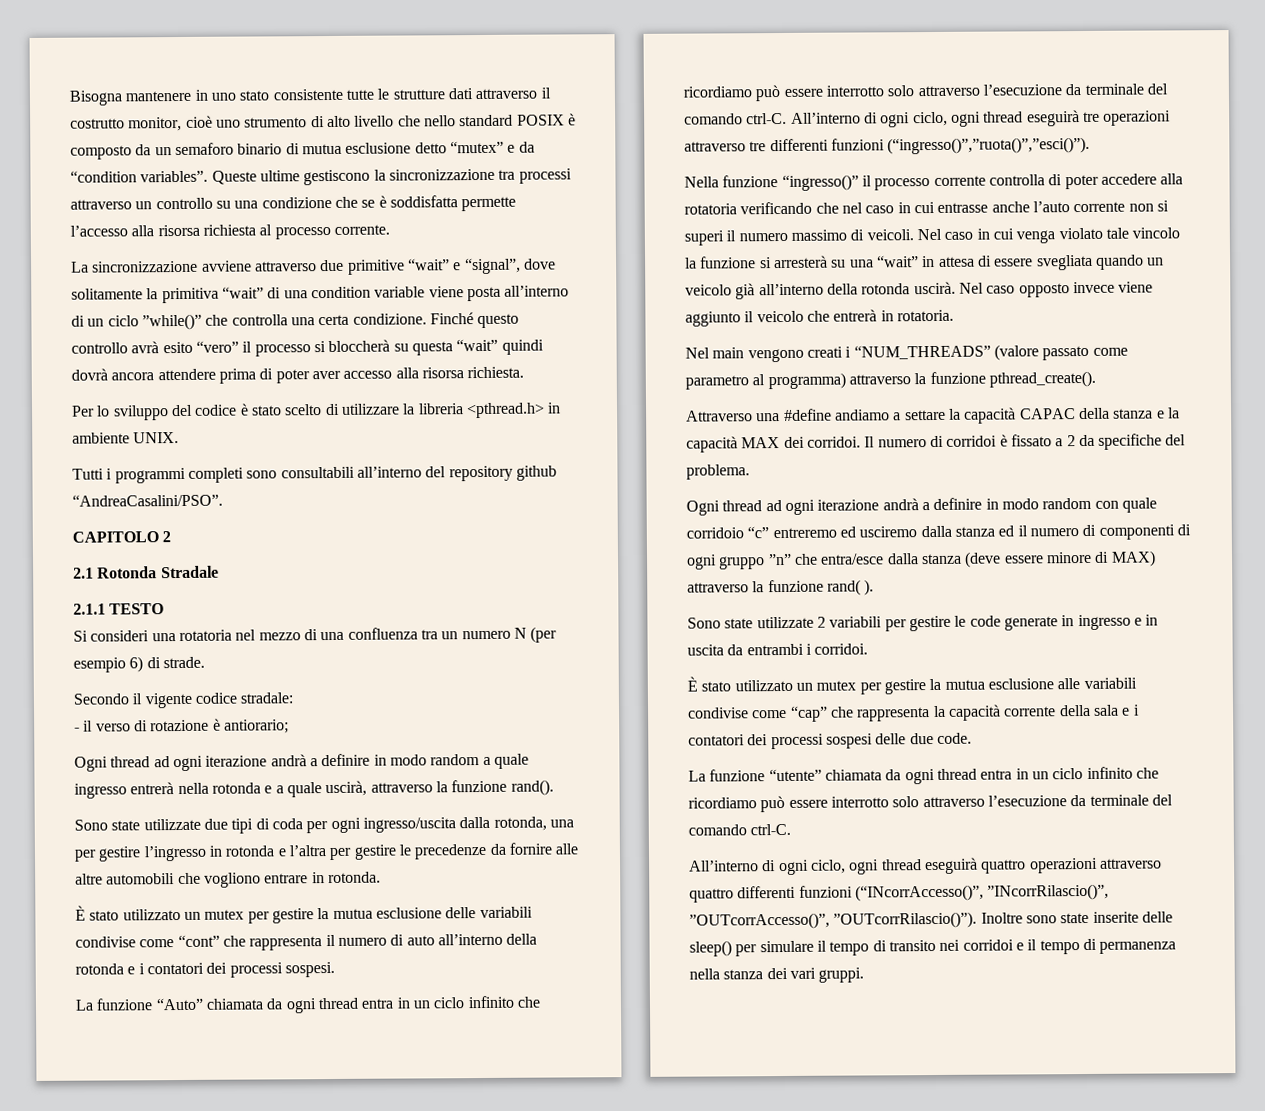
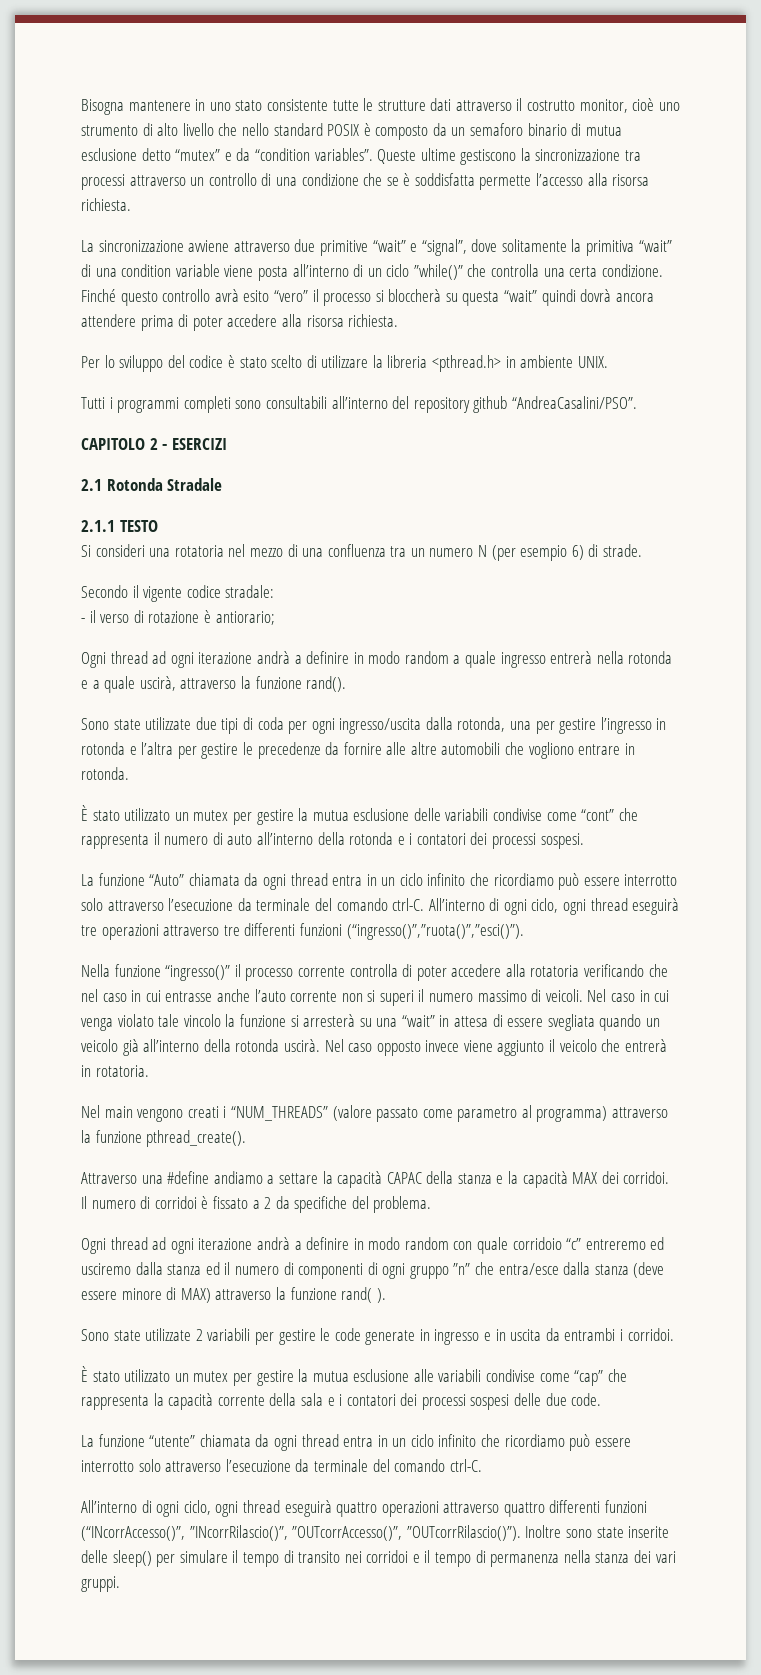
[215,200,231,209] su -> [261,173,272,186] di
[202,224,390,240] richiesta al processo corrente. -> [81,198,131,211] richiesta.
[311,370,393,380] aver accesso -> [227,314,278,327] accedere
(172, 537) none -> [162,438,227,450] - ESERCIZI

